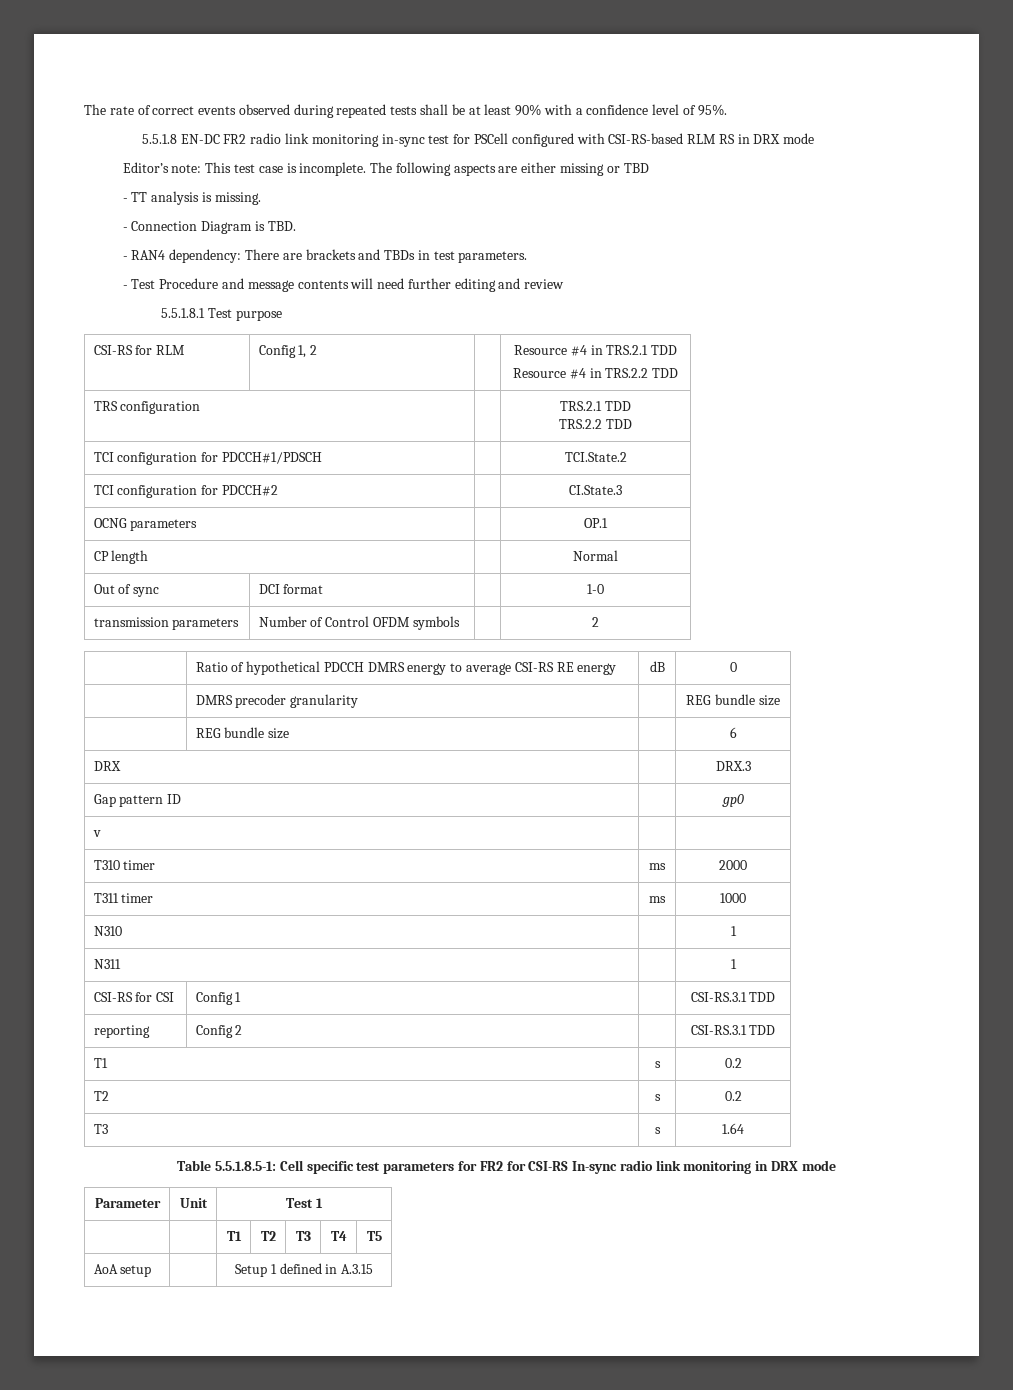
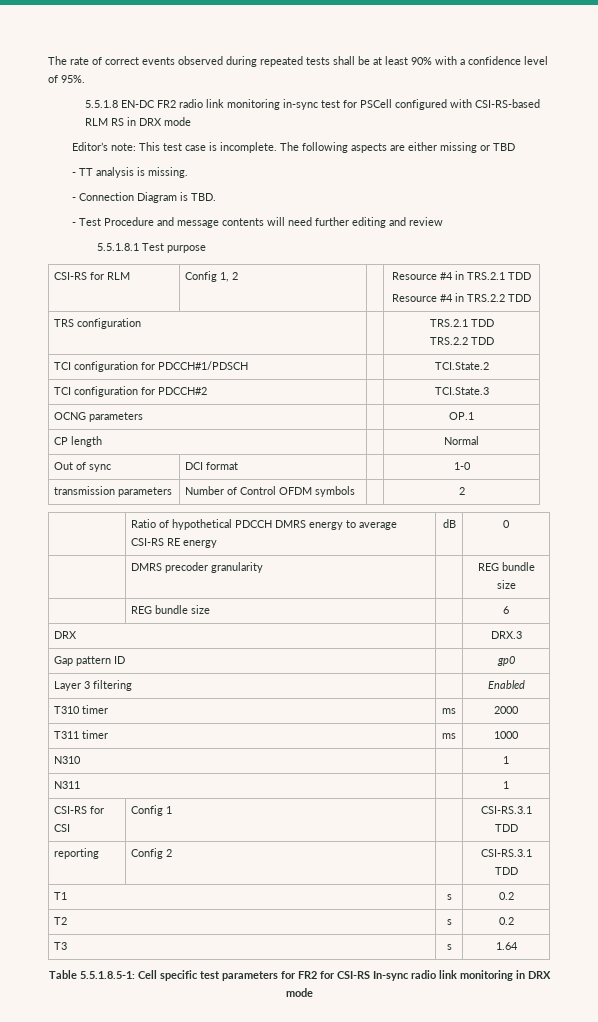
[122,249,528,263] // - RAN4 dependency: There are brackets and TBDs in test parameters. -> (217, 197) none
[569,485,622,495] CI.State.3 -> [434,387,489,395] TCI.State.3
[92,830,101,837] v | | -> [54,680,133,691] [487,680,525,689] Layer 3 filtering | | Enabled
[94,1198,161,1208] [179,1198,208,1208] [286,1198,323,1208] [226,1231,242,1241] [260,1231,276,1241] [295,1231,311,1241] [330,1231,347,1241] [366,1231,382,1241] [93,1264,152,1277] [234,1263,374,1277] // Parameter | Unit | Test 1 // | | T1 | T2 | T3 | T4 | T5 // AoA setup | | Setup 1 defined in A.3.15 -> (313, 992) none

